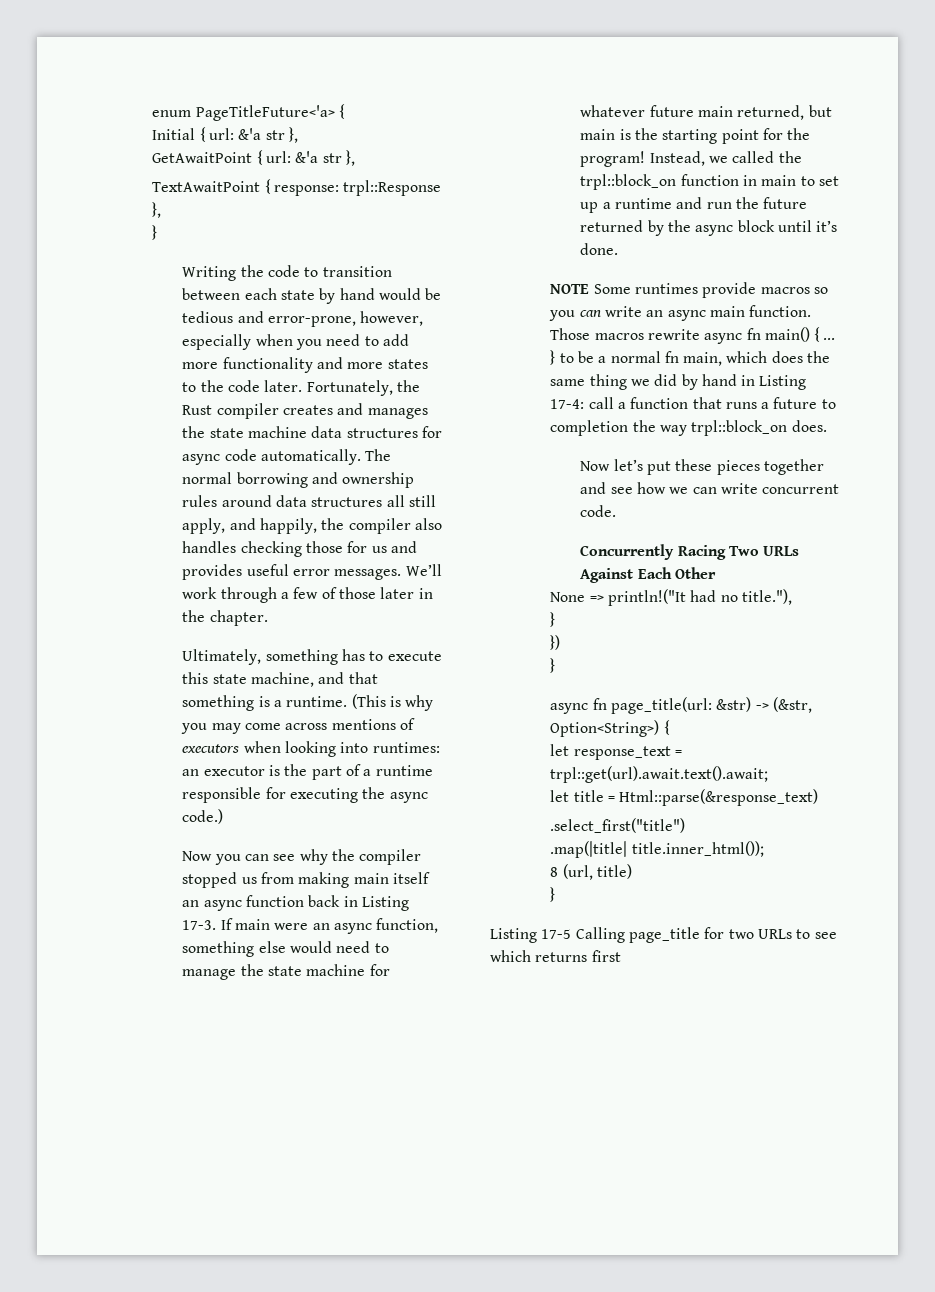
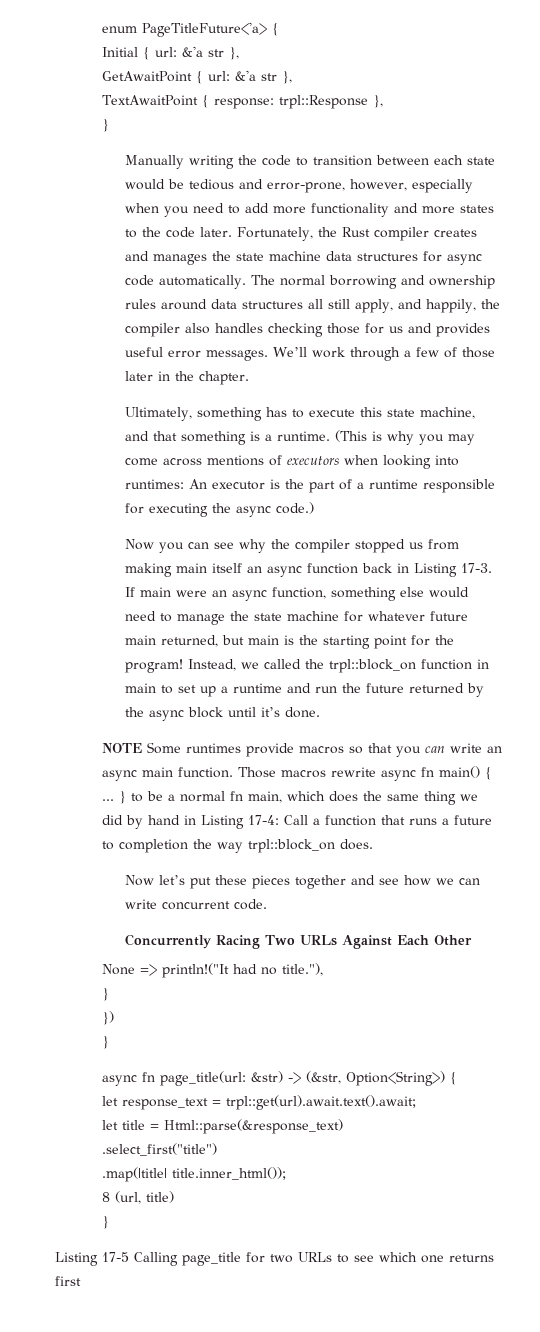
[182,266,237,281] Writing -> [125,155,235,169] Manually writing
[319,288,375,304] by hand -> (496, 161) none
[182,769,200,776] an -> [189,479,208,489] An
(828, 290) none -> [367,743,392,753] that
[588,397,614,409] call -> [283,815,308,825] Call
(531, 956) none -> [421,1255,444,1263] one

